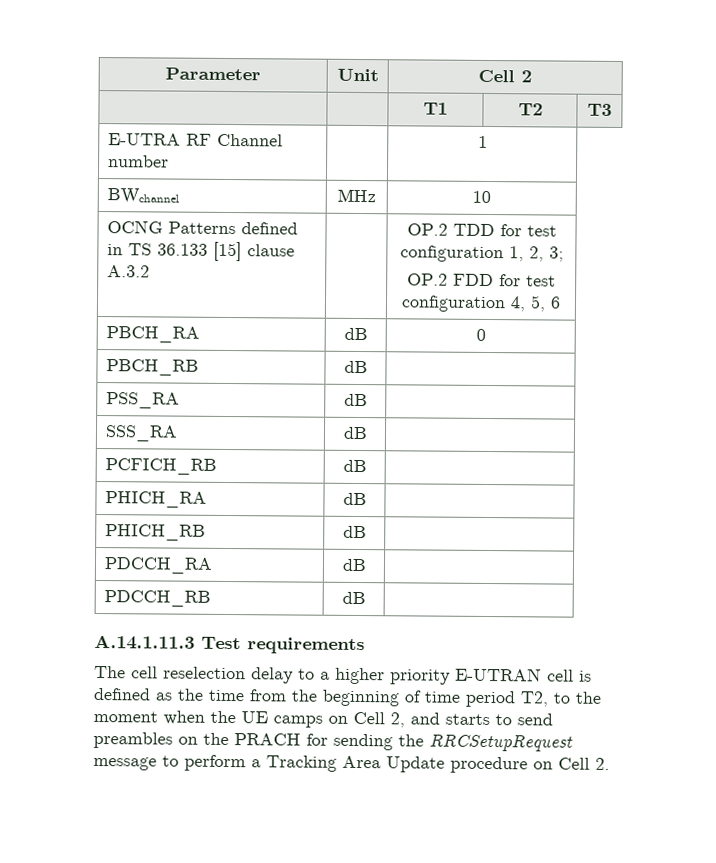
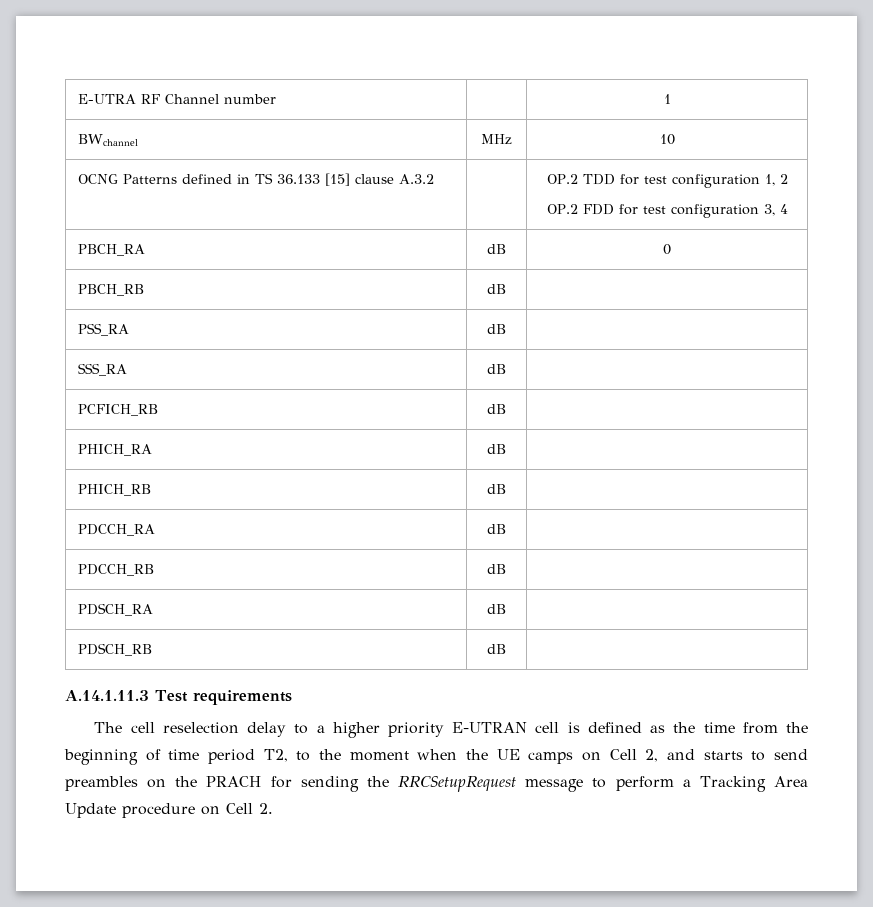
[165,67,261,81] [336,68,379,82] [478,69,532,83] [423,102,448,115] [517,103,543,116] [587,103,612,116] Parameter | Unit | Cell 2 // | | T1 | T2 | T3 // -> (77, 99) none
[528,246,564,262] 2, 3; -> [779,174,788,184] 2
[510,295,561,312] 4, 5, 6 -> [763,204,788,216] 3, 4
(366, 598) none -> [77,603,153,616] [487,604,506,614] [77,643,152,656] [487,644,506,654] // PDSCH_RA | dB | // PDSCH_RB | dB |

